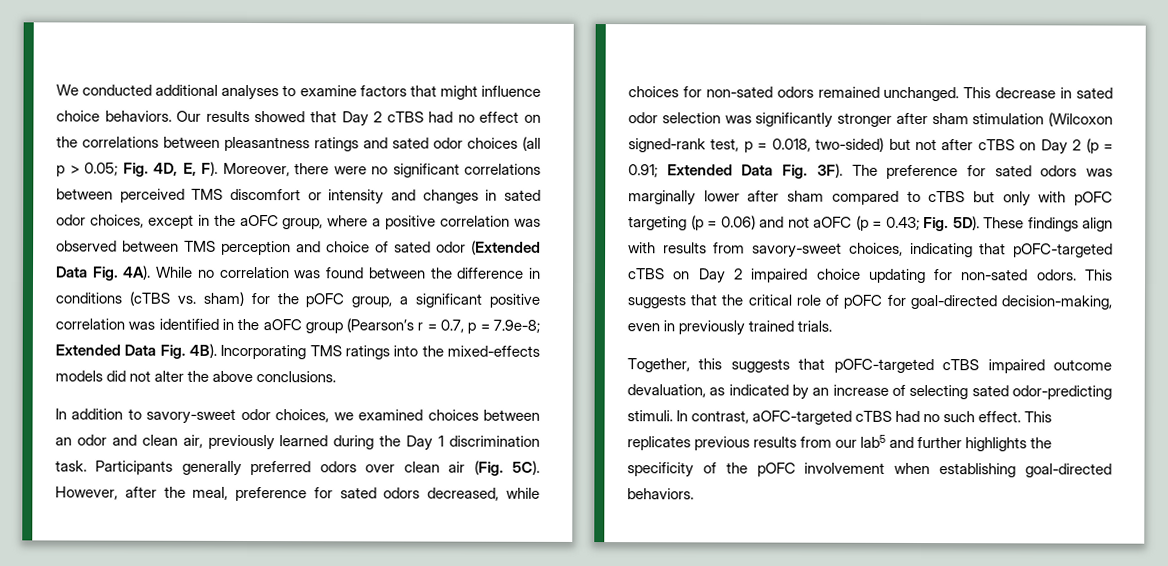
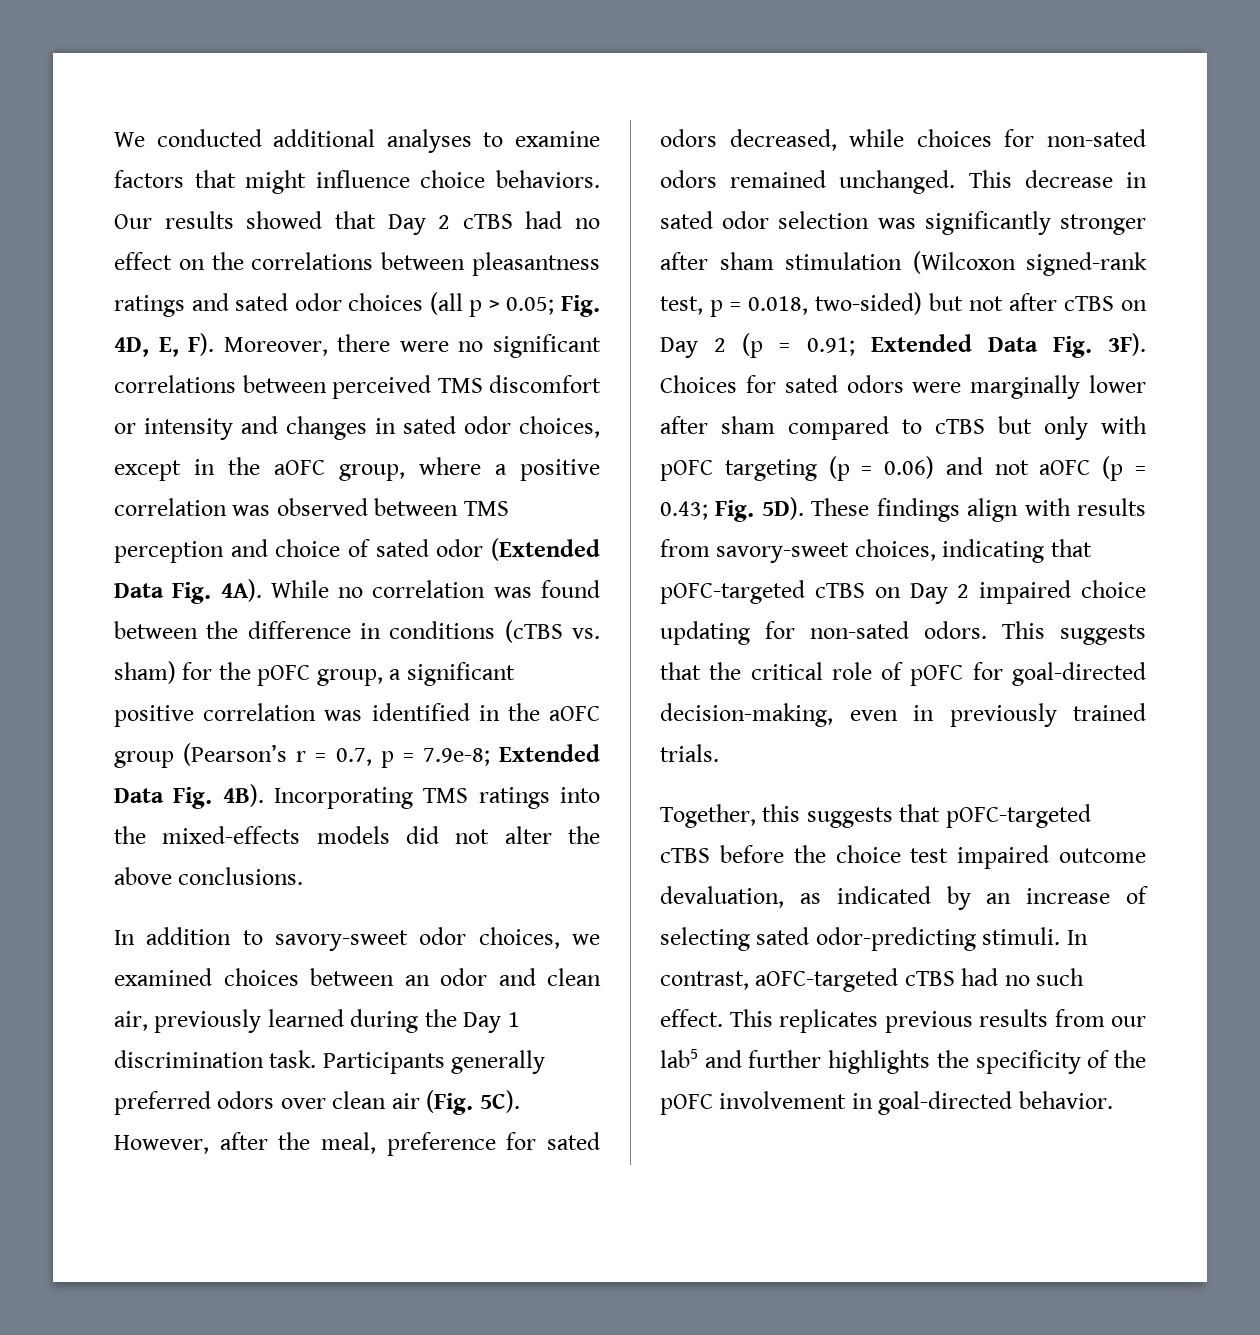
[851,164,1113,180] The preference for sated odors was -> [660,375,962,393] Choices for sated odors were
(980, 365) none -> [719,845,949,863] before the choice test
[894,462,1112,478] [627,488,694,500] when establishing goal-directed behaviors. -> [851,1091,1113,1115] in goal-directed behavior.

